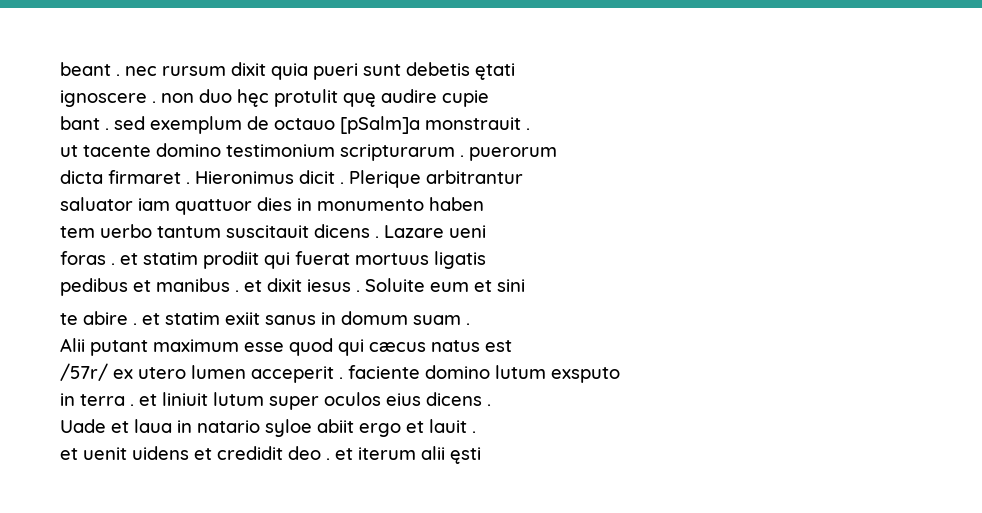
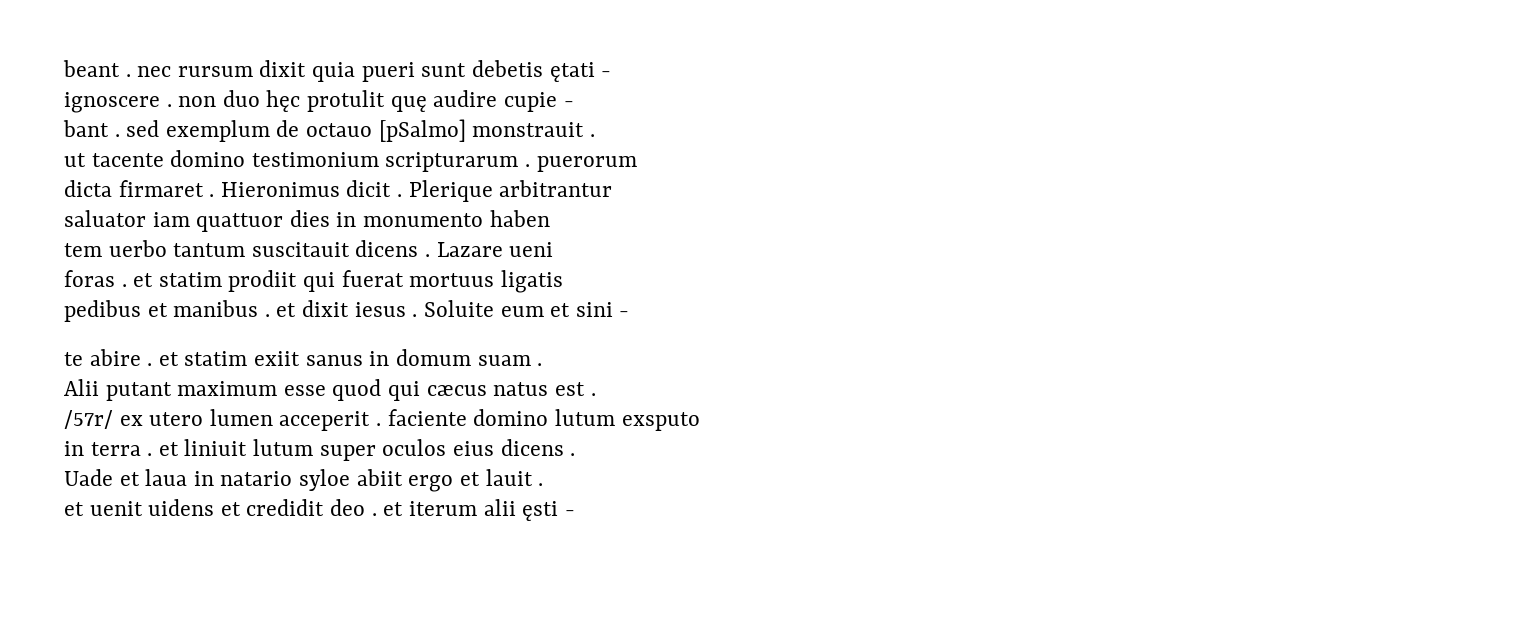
(515, 71) none -> [601,71,612,77] -
(489, 98) none -> [563,101,574,107] -
[340,116,420,134] [pSalm]a -> [378,119,466,142] [pSalmo]
(525, 285) none -> [619,311,630,317] -
(512, 346) none -> [590,393,596,396] .
(481, 455) none -> [564,510,575,516] -

